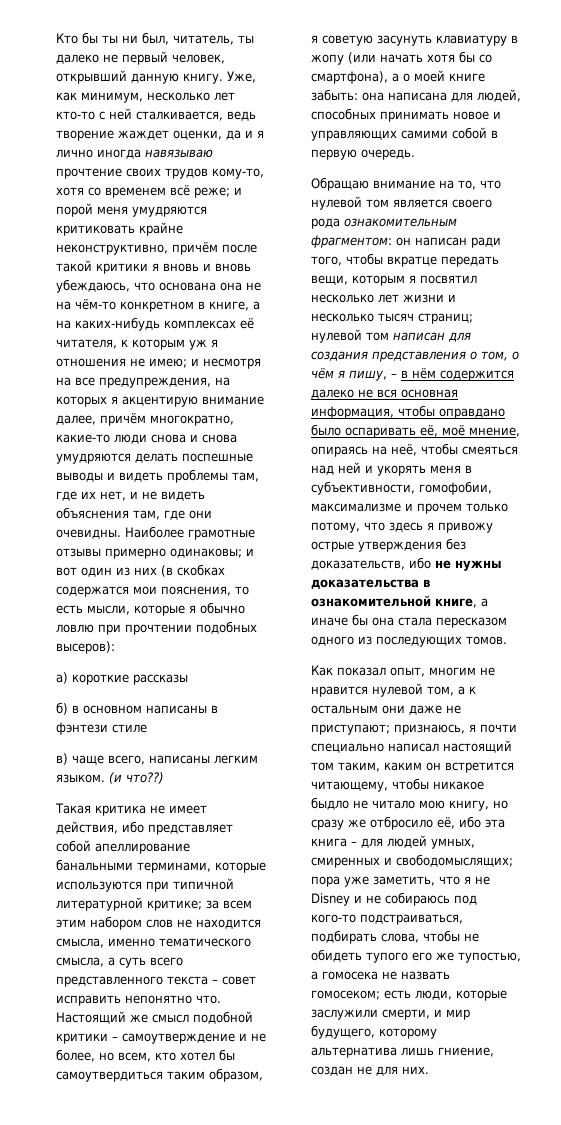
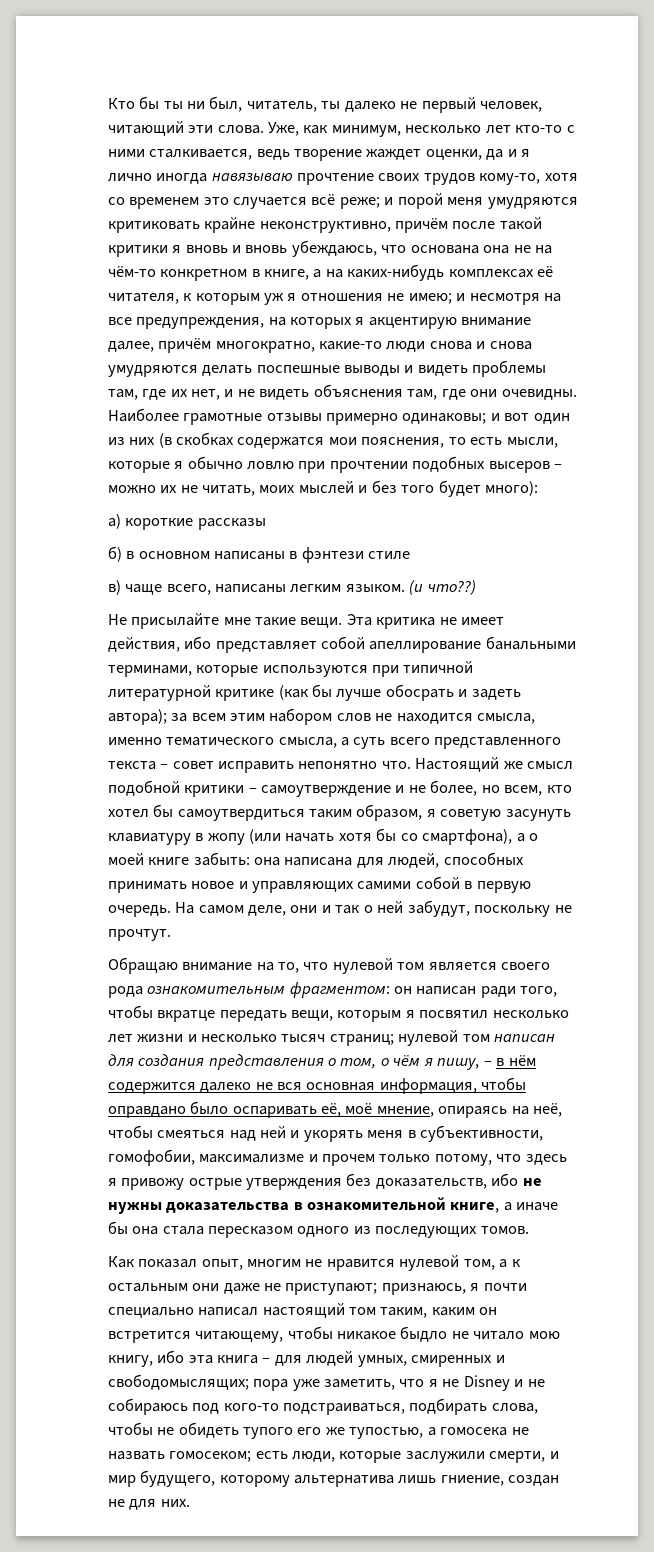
[56,70,224,84] открывший данную книгу. -> [107,121,264,136] читающий эти слова.
[109,108,133,120] ней -> [107,149,145,157] ними
(167, 192) none -> [203,197,308,209] это случается
[56,641,116,654] высеров): -> [488,461,563,473] [107,480,539,497] высеров – можно их не читать, моих мыслей и без того будет много):
[55,803,92,814] Такая -> [107,613,372,629] Не присылайте мне такие вещи. Эта
[147,900,203,911] критике; -> [215,684,521,701] [107,709,167,725] критике (как бы лучше обосрать и задеть автора);
(416, 154) none -> [175,900,572,917] [107,929,171,941] На самом деле, они и так о ней забудут, поскольку не прочтут.
[493,800,509,809] [311,816,456,830] но сразу же отбросило её, -> (153, 1361) none

